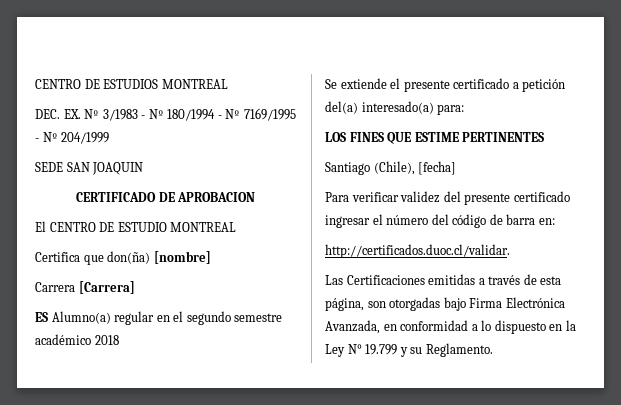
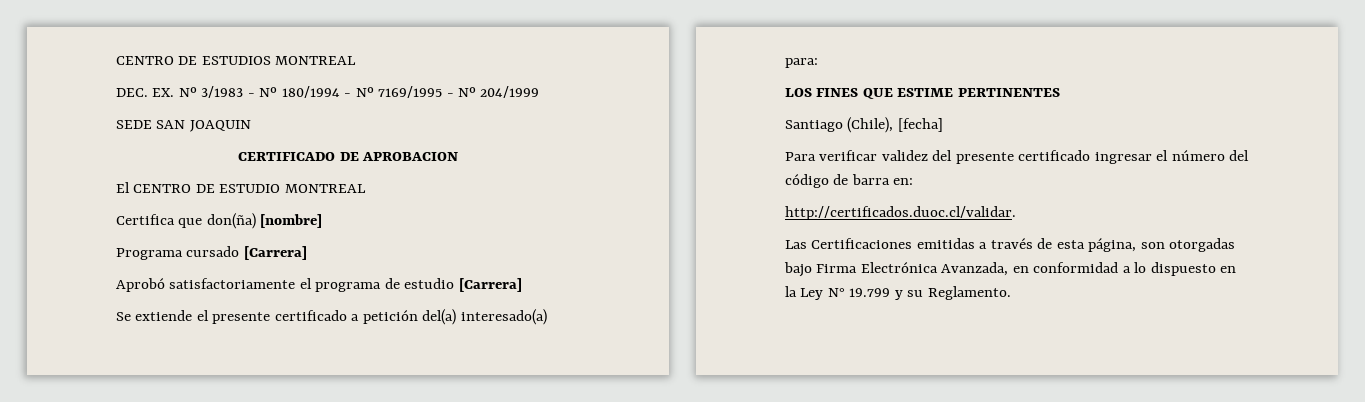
[35,281,135,294] [35,311,283,325] [35,334,119,345] Carrera [Carrera] // ES Alumno(a) regular en el segundo semestre académico 2018 -> [116,246,307,260] [116,278,522,292] Programa cursado [Carrera] // Aprobó satisfactoriamente el programa de estudio [Carrera]

